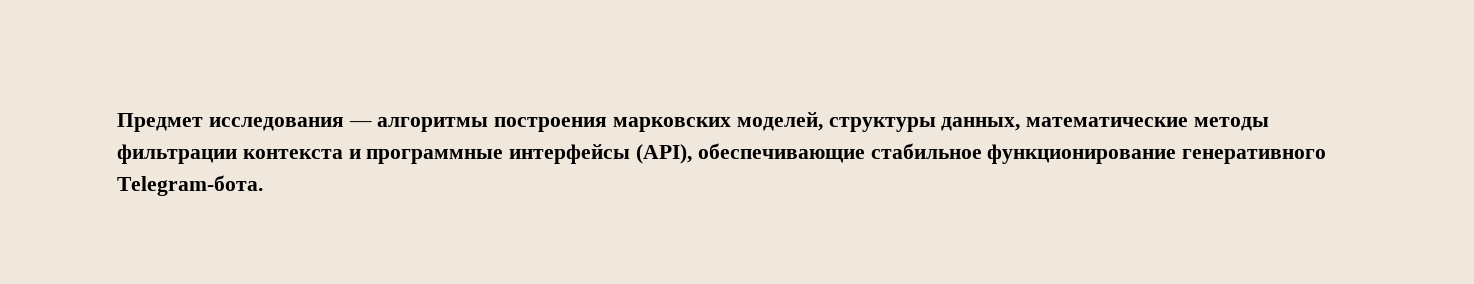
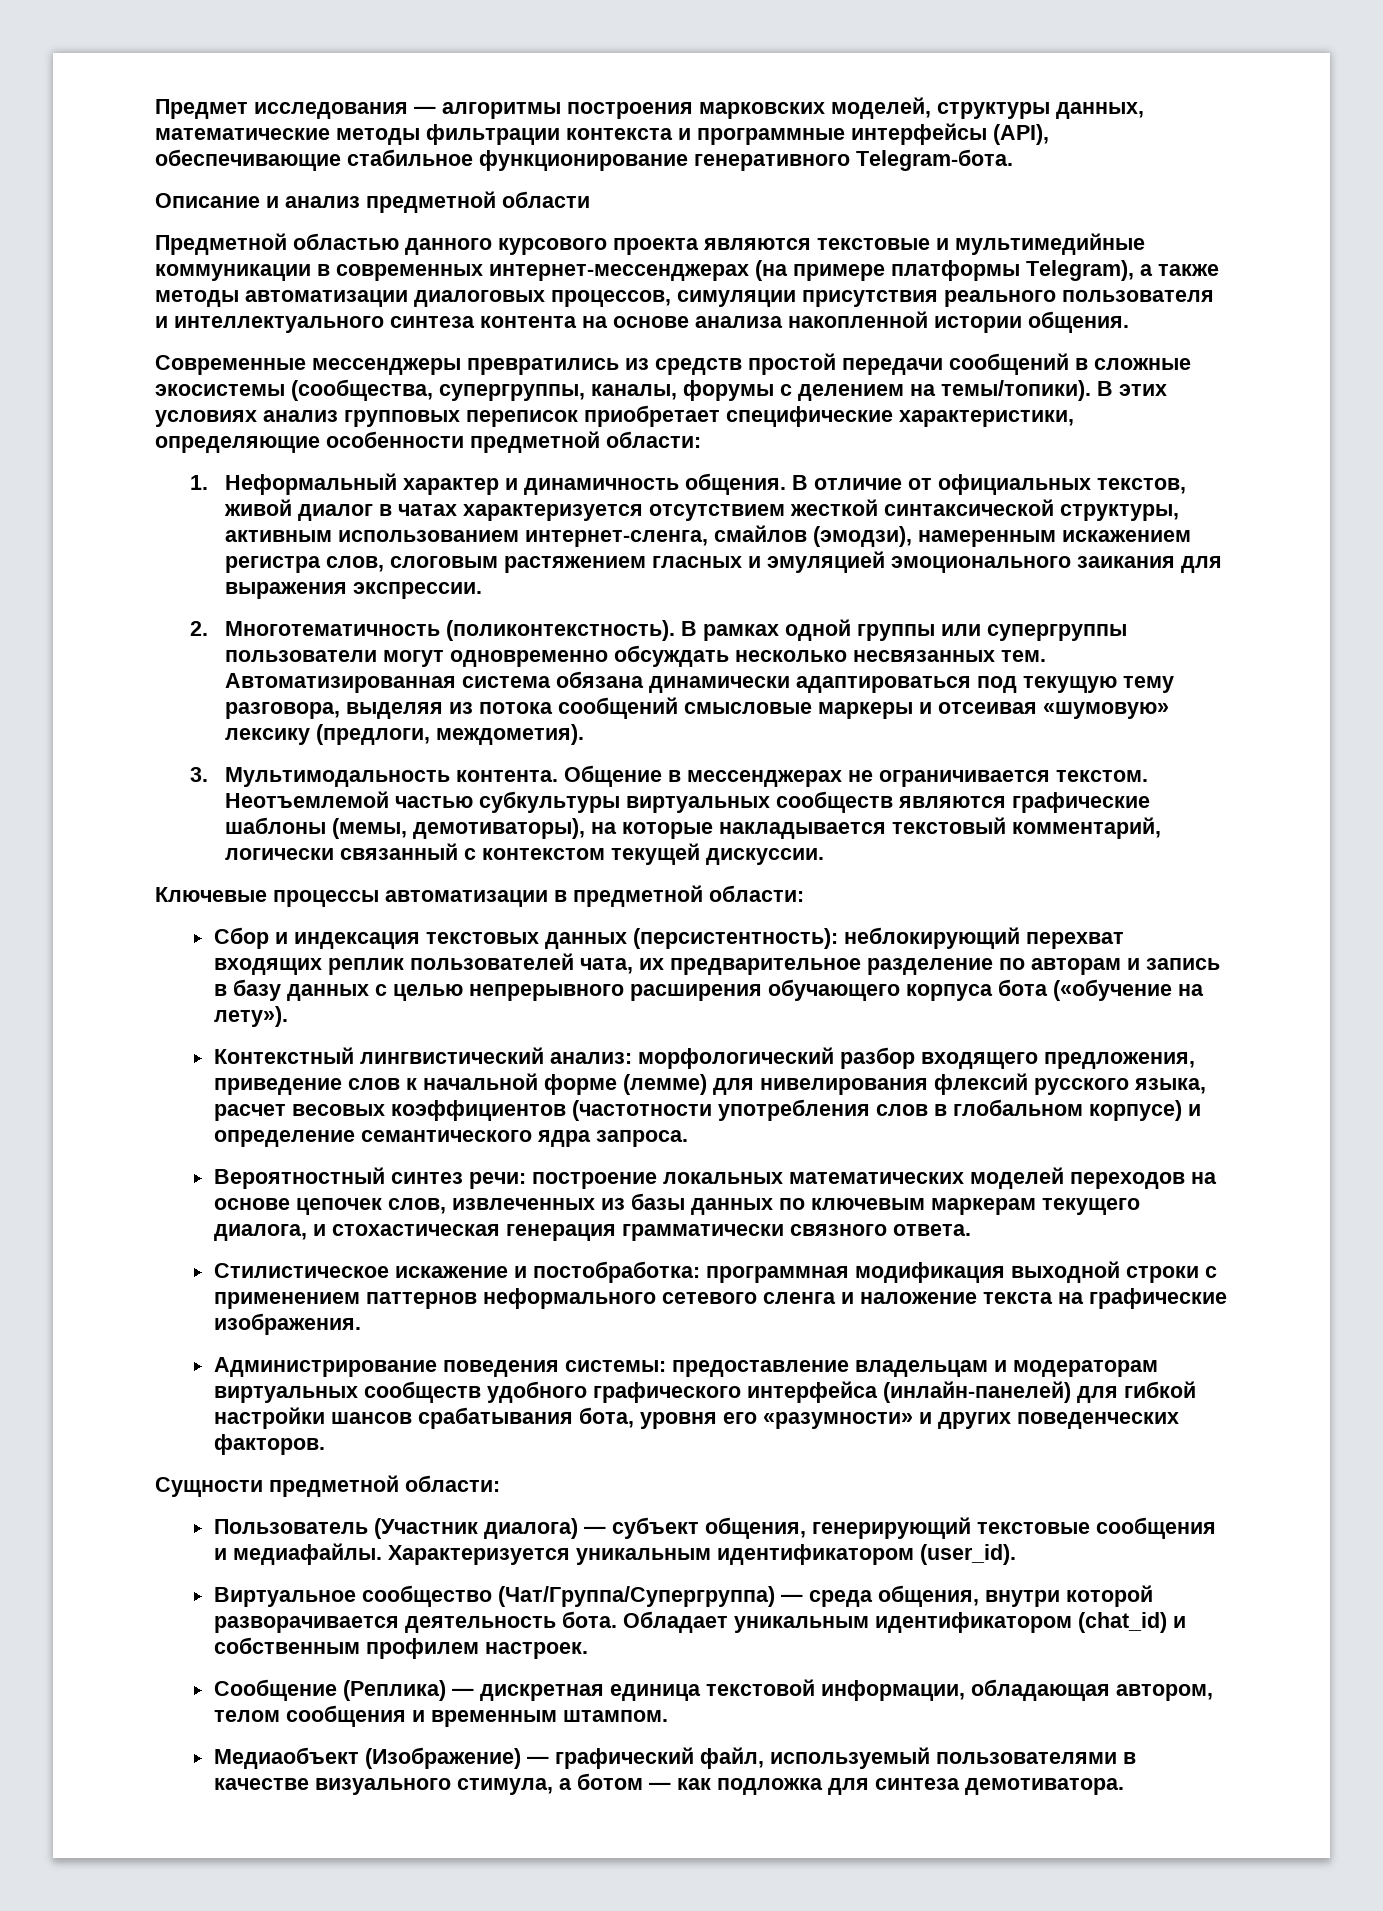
(263, 185) none -> [155,191,590,213] [155,233,1145,255] [155,260,1219,281] [155,290,1214,307] [155,311,1129,333] [155,353,1191,375] [155,379,1167,401] [155,405,1074,427] [155,431,701,453] [189,473,1186,495] [223,499,1179,521] [224,525,1191,547] [224,551,1222,573] [224,582,482,599] [189,619,1127,641] [224,645,1046,667] [224,671,1174,693] [224,697,1169,719] [224,724,584,745] [189,765,1148,787] [224,791,1150,813] [224,817,1161,839] [224,843,824,865] [155,885,804,907] [213,927,1124,949] [213,953,1220,975] [213,979,1204,1001] [213,1006,288,1027] [213,1047,1195,1069] [213,1073,1206,1095] [213,1099,1201,1121] [213,1130,688,1147] [213,1167,1217,1189] [213,1193,1140,1215] [213,1224,971,1241] [213,1261,1217,1283] [213,1288,1227,1309] [213,1313,361,1335] [213,1357,1158,1377] [213,1381,1196,1403] [213,1407,1179,1429] [213,1434,325,1455] [155,1475,500,1497] [213,1517,1216,1539] [213,1543,1016,1565] [213,1585,1153,1607] [213,1611,1186,1633] [213,1637,588,1659] [213,1679,1213,1701] [213,1705,668,1727] [213,1747,1136,1769] [213,1773,1124,1795] // Описание и анализ предметной области // Предметной областью данного курсового проекта являются текстовые и мультимедийные коммуникации в современных интернет-мессенджерах (на примере платформы Telegram), а также методы автоматизации диалоговых процессов, симуляции присутствия реального пользователя и интеллектуального синтеза контента на основе анализа накопленной истории общения. // Современные мессенджеры превратились из средств простой передачи сообщений в сложные экосистемы (сообщества, супергруппы, каналы, форумы с делением на темы/топики). В этих условиях анализ групповых переписок приобретает специфические характеристики, определяющие особенности предметной области: // 1. Неформальный характер и динамичность общения. В отличие от официальных текстов, живой диалог в чатах характеризуется отсутствием жесткой синтаксической структуры, активным использованием интернет-сленга, смайлов (эмодзи), намеренным искажением регистра слов, слоговым растяжением гласных и эмуляцией эмоционального заикания для выражения экспрессии. // 2. Многотематичность (поликонтекстность). В рамках одной группы или супергруппы пользователи могут одновременно обсуждать несколько несвязанных тем. Автоматизированная система обязана динамически адаптироваться под текущую тему разговора, выделяя из потока сообщений смысловые маркеры и отсеивая «шумовую» лексику (предлоги, междометия). // 3. Мультимодальность контента. Общение в мессенджерах не ограничивается текстом. Неотъемлемой частью субкультуры виртуальных сообществ являются графические шаблоны (мемы, демотиваторы), на которые накладывается текстовый комментарий, логически связанный с контекстом текущей дискуссии. // Ключевые процессы автоматизации в предметной области: // Сбор и индексация текстовых данных (персистентность): неблокирующий перехват входящих реплик пользователей чата, их предварительное разделение по авторам и запись в базу данных с целью непрерывного расширения обучающего корпуса бота («обучение на лету»). // Контекстный лингвистический анализ: морфологический разбор входящего предложения, приведение слов к начальной форме (лемме) для нивелирования флексий русского языка, расчет весовых коэффициентов (частотности употребления слов в глобальном корпусе) и определение семантического ядра запроса. // Вероятностный синтез речи: построение локальных математических моделей переходов на основе цепочек слов, извлеченных из базы данных по ключевым маркерам текущего диалога, и стохастическая генерация грамматически связного ответа. // Стилистическое искажение и постобработка: программная модификация выходной строки с применением паттернов неформального сетевого сленга и наложение текста на графические изображения. // Администрирование поведения системы: предоставление владельцам и модераторам виртуальных сообществ удобного графического интерфейса (инлайн-панелей) для гибкой настройки шансов срабатывания бота, уровня его «разумности» и других поведенческих факторов. // Сущности предметной области: // Пользователь (Участник диалога) — субъект общения, генерирующий текстовые сообщения и медиафайлы. Характеризуется уникальным идентификатором (user_id). // Виртуальное сообщество (Чат/Группа/Супергруппа) — среда общения, внутри которой разворачивается деятельность бота. Обладает уникальным идентификатором (chat_id) и собственным профилем настроек. // Сообщение (Реплика) — дискретная единица текстовой информации, обладающая автором, телом сообщения и временным штампом. // Медиаобъект (Изображение) — графический файл, используемый пользователями в качестве визуального стимула, а ботом — как подложка для синтеза демотиватора.

